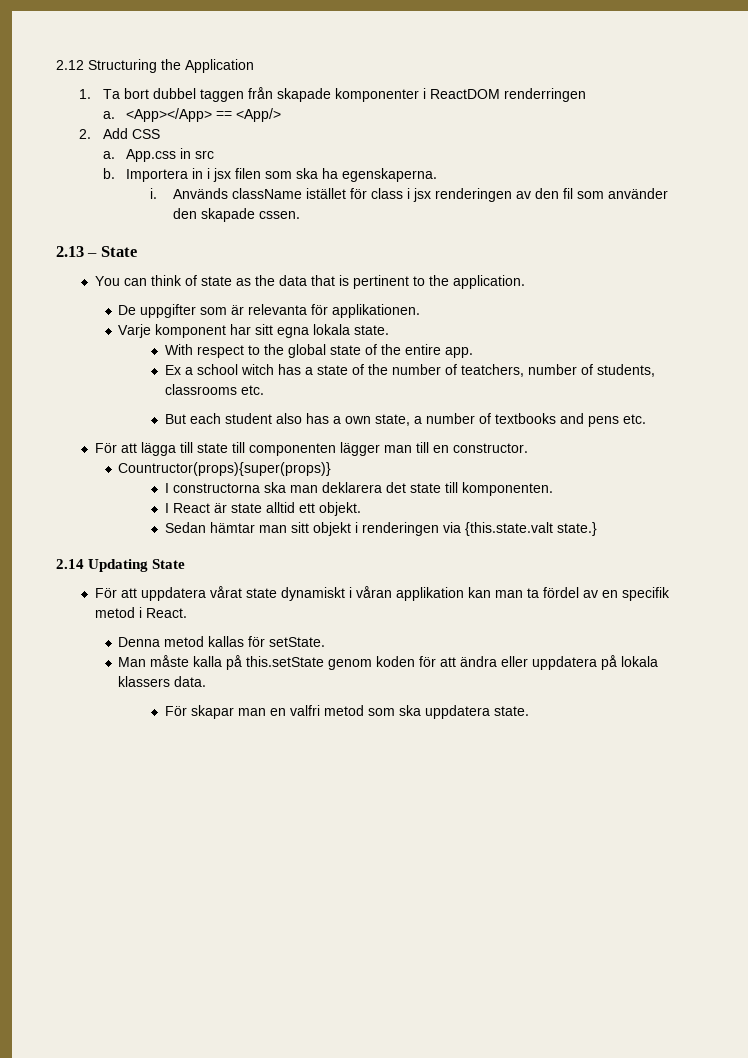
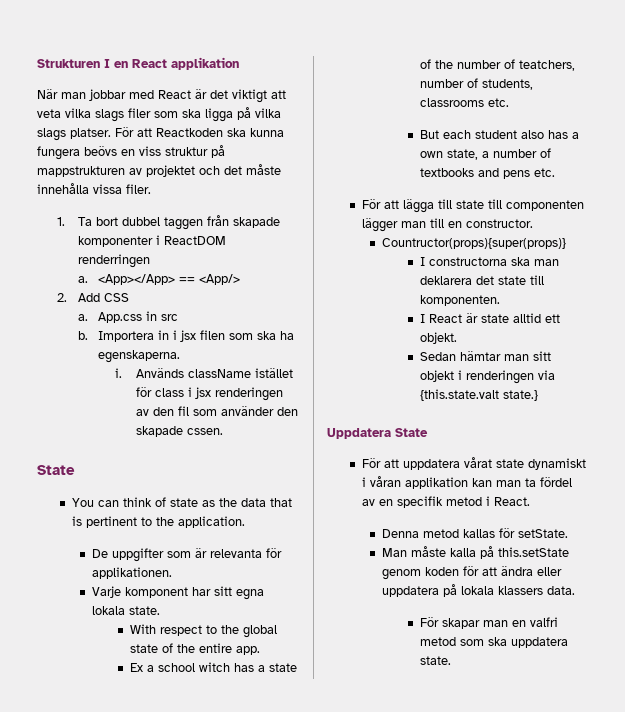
[56,59,254,73] 2.12 Structuring the Application -> [37,57,239,70] [37,89,286,103] [37,107,281,122] [37,127,284,141] [37,145,225,160] [37,164,281,177] [37,183,151,194] Strukturen I en React applikation // När man jobbar med React är det viktigt att veta vilka slags filer som ska ligga på vilka slags platser. För att Reactkoden ska kunna fungera beövs en viss struktur på mappstrukturen av projektet och det måste innehålla vissa filer.
[56,246,98,257] 2.13 – -> (223, 431) none
[56,559,149,572] 2.14 Updating -> [327,428,391,439] Uppdatera

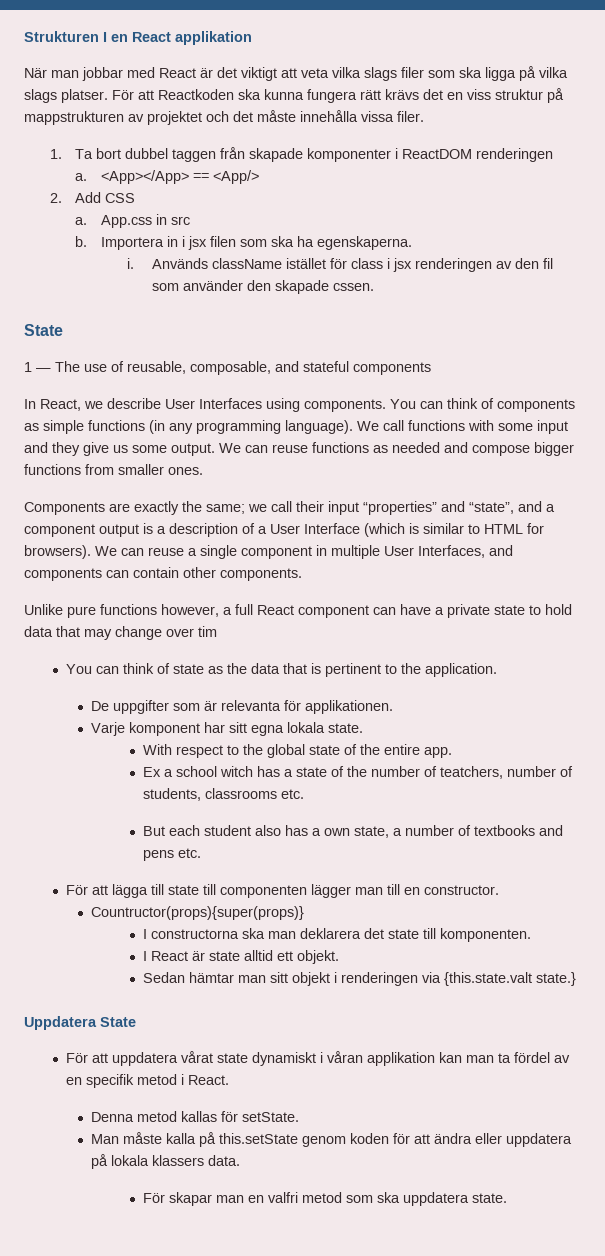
[84,146,117,156] beövs -> [360,89,443,100] rätt krävs det
[77,254,150,268] renderringen -> [476,148,554,162] renderingen
(75, 470) none -> [24,361,431,375] [24,398,575,412] [24,420,568,434] [24,442,574,456] [24,464,203,475] [24,501,555,515] [24,523,544,537] [24,545,513,559] [24,567,302,581] [24,604,572,618] [24,626,217,640] // 1 — The use of reusable, composable, and stateful components // In React, we describe User Interfaces using components. You can think of components as simple functions (in any programming language). We call functions with some input and they give us some output. We can reuse functions as needed and compose bigger functions from smaller ones. // Components are exactly the same; we call their input “properties” and “state”, and a component output is a description of a User Interface (which is similar to HTML for browsers). We can reuse a single component in multiple User Interfaces, and components can contain other components. // Unlike pure functions however, a full React component can have a private state to hold data that may change over tim

